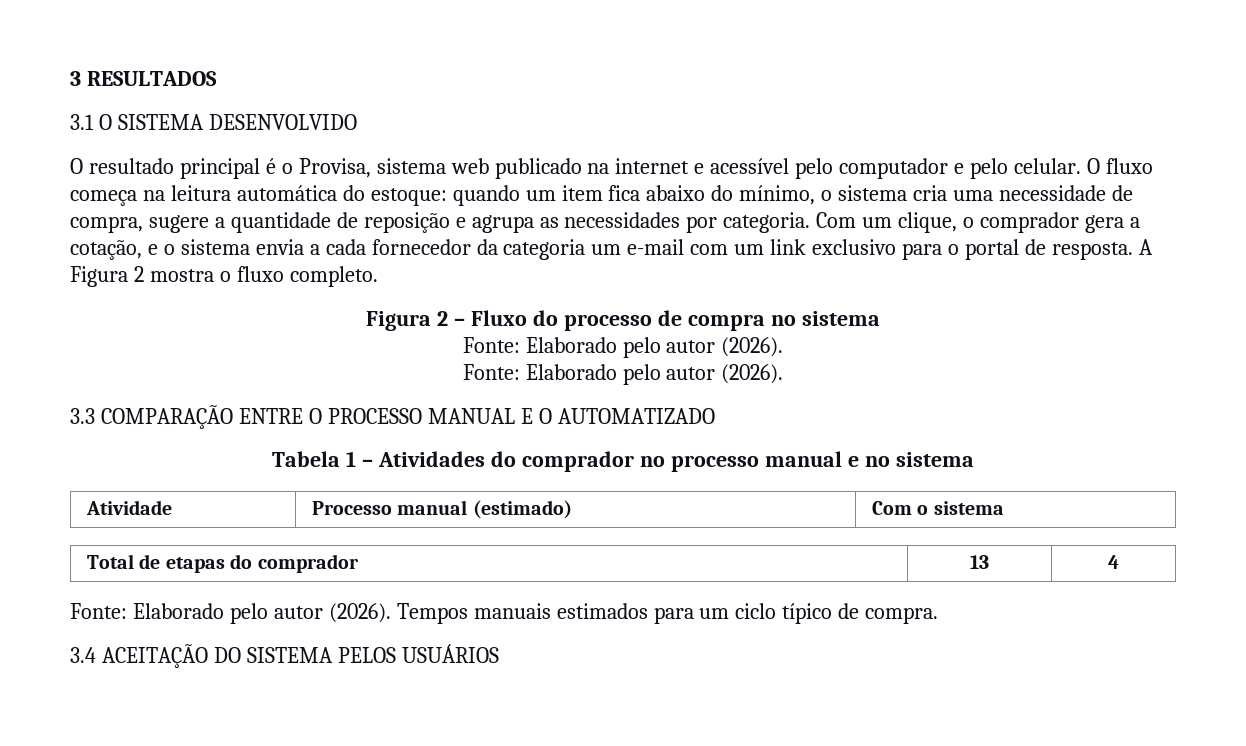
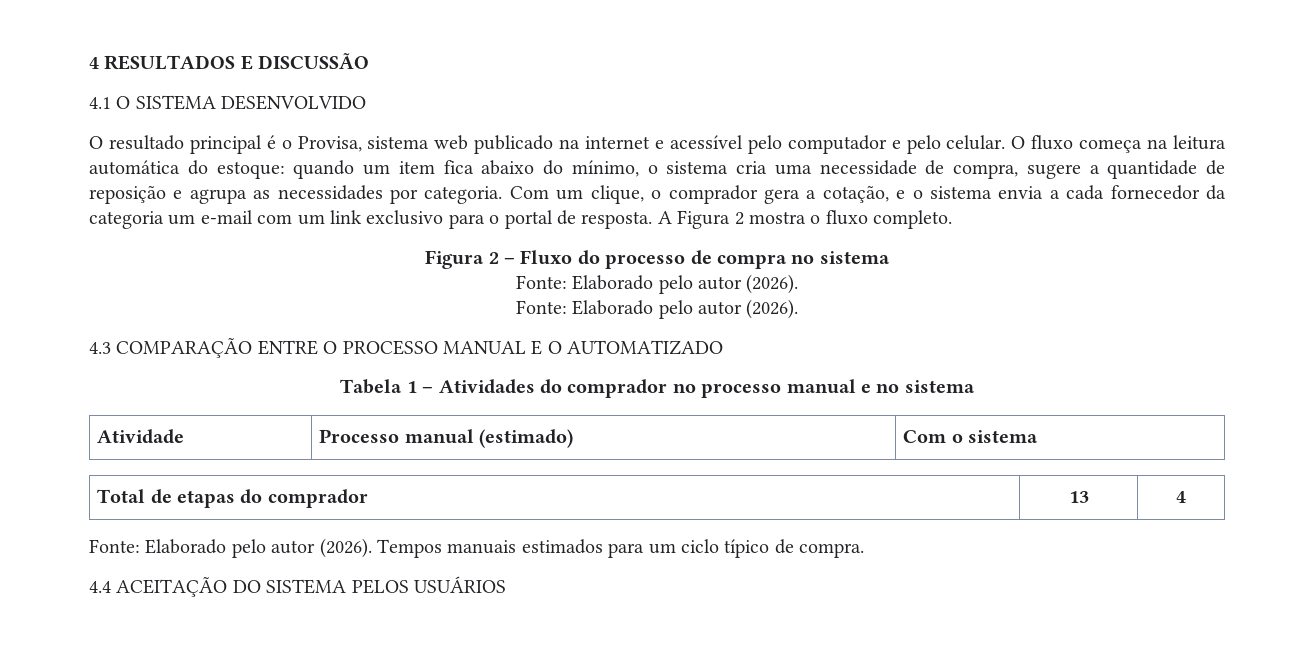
[70,71,81,86] 3 -> [89,57,99,69] 4
[70,114,94,130] // 3.1 -> [240,53,370,70] [89,97,111,109] E DISCUSSÃO // 4.1
[70,408,95,424] 3.3 -> [89,342,111,354] 4.3
[70,647,96,663] 3.4 -> [89,581,111,593] 4.4

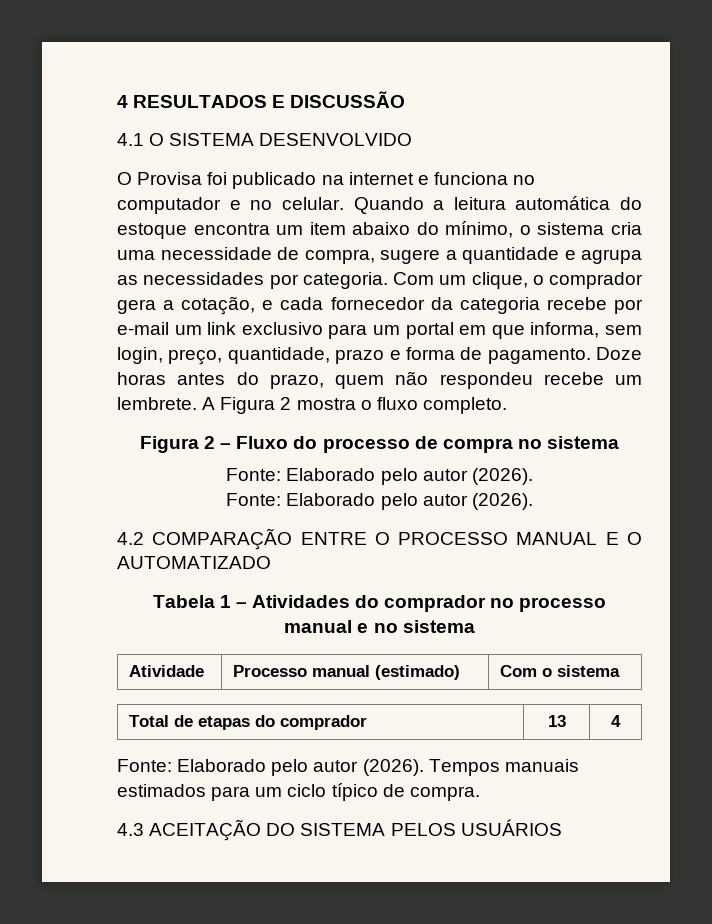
[108,135,1169,154] resultado principal é o Provisa, sistema web publicado na internet e acessível pelo computador e pelo celular. O fluxo começa na -> [137,172,536,189] [117,197,445,214] Provisa foi publicado na internet e funciona no computador e no celular. Quando a
[216,160,355,179] estoque: quando -> [117,223,270,239] estoque encontra
[443,160,474,174] fica -> (346, 228) none
[1206,160,1225,175] [89,185,166,204] de reposição -> (559, 255) none
[912,186,1060,199] o sistema envia a -> (274, 305) none
[168,210,293,225] um e-mail com -> [546,297,643,314] [117,322,169,335] recebe por e-mail
[489,210,653,229] o portal de resposta. -> [373,322,643,339] [117,347,642,365] [117,371,642,389] [117,397,197,410] um portal em que informa, sem login, preço, quantidade, prazo e forma de pagamento. Doze horas antes do prazo, quem não respondeu recebe um lembrete.
[89,342,111,354] 4.3 -> [117,532,144,545] 4.2
[89,581,111,593] 4.4 -> [117,823,144,836] 4.3

